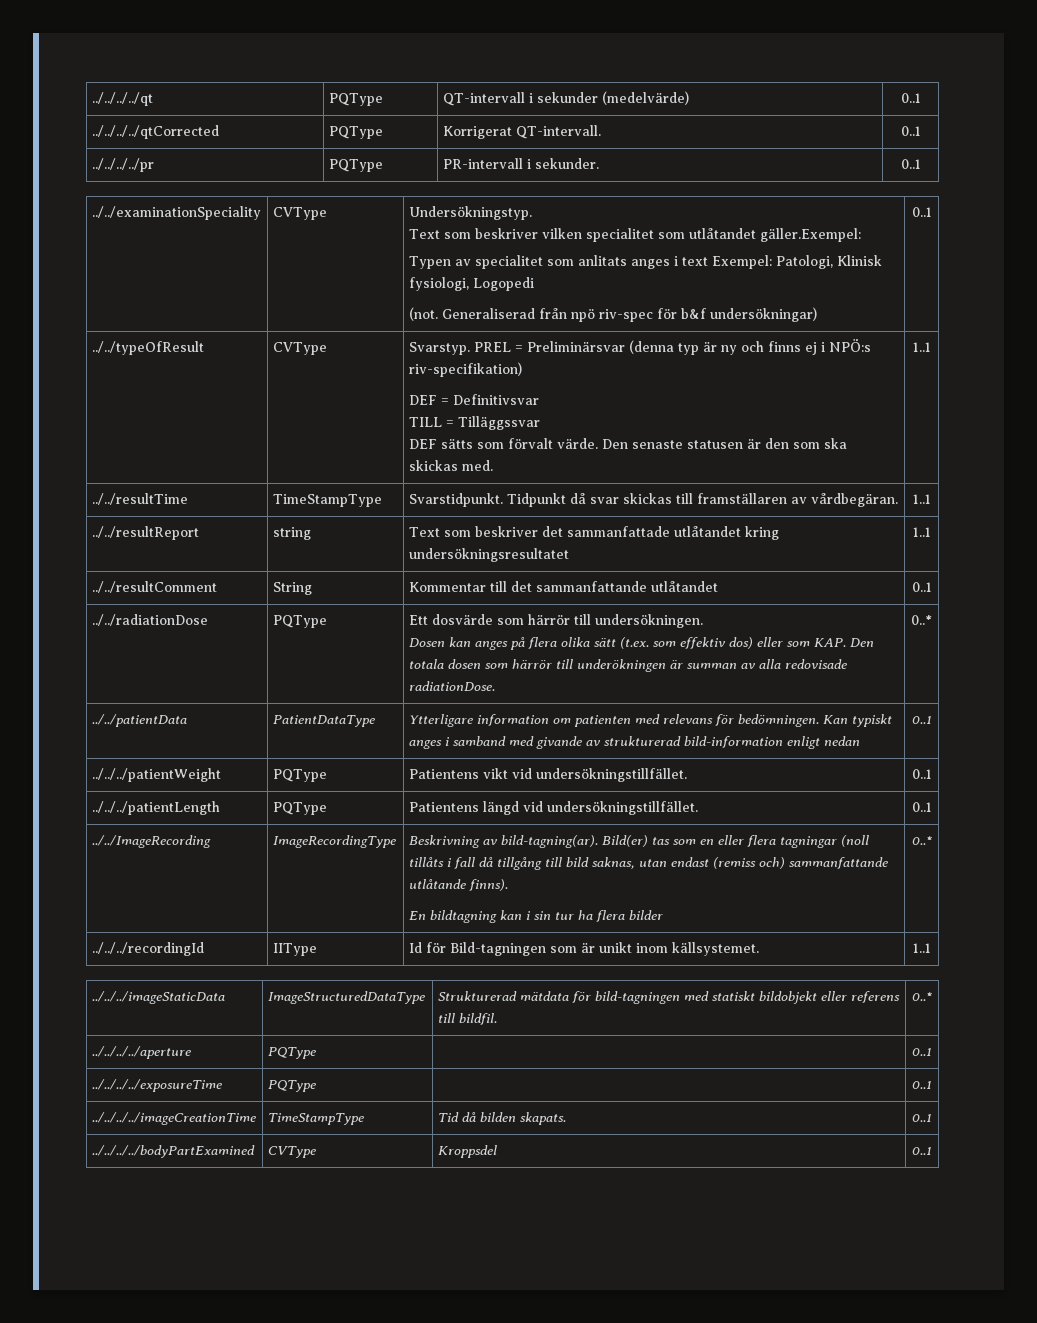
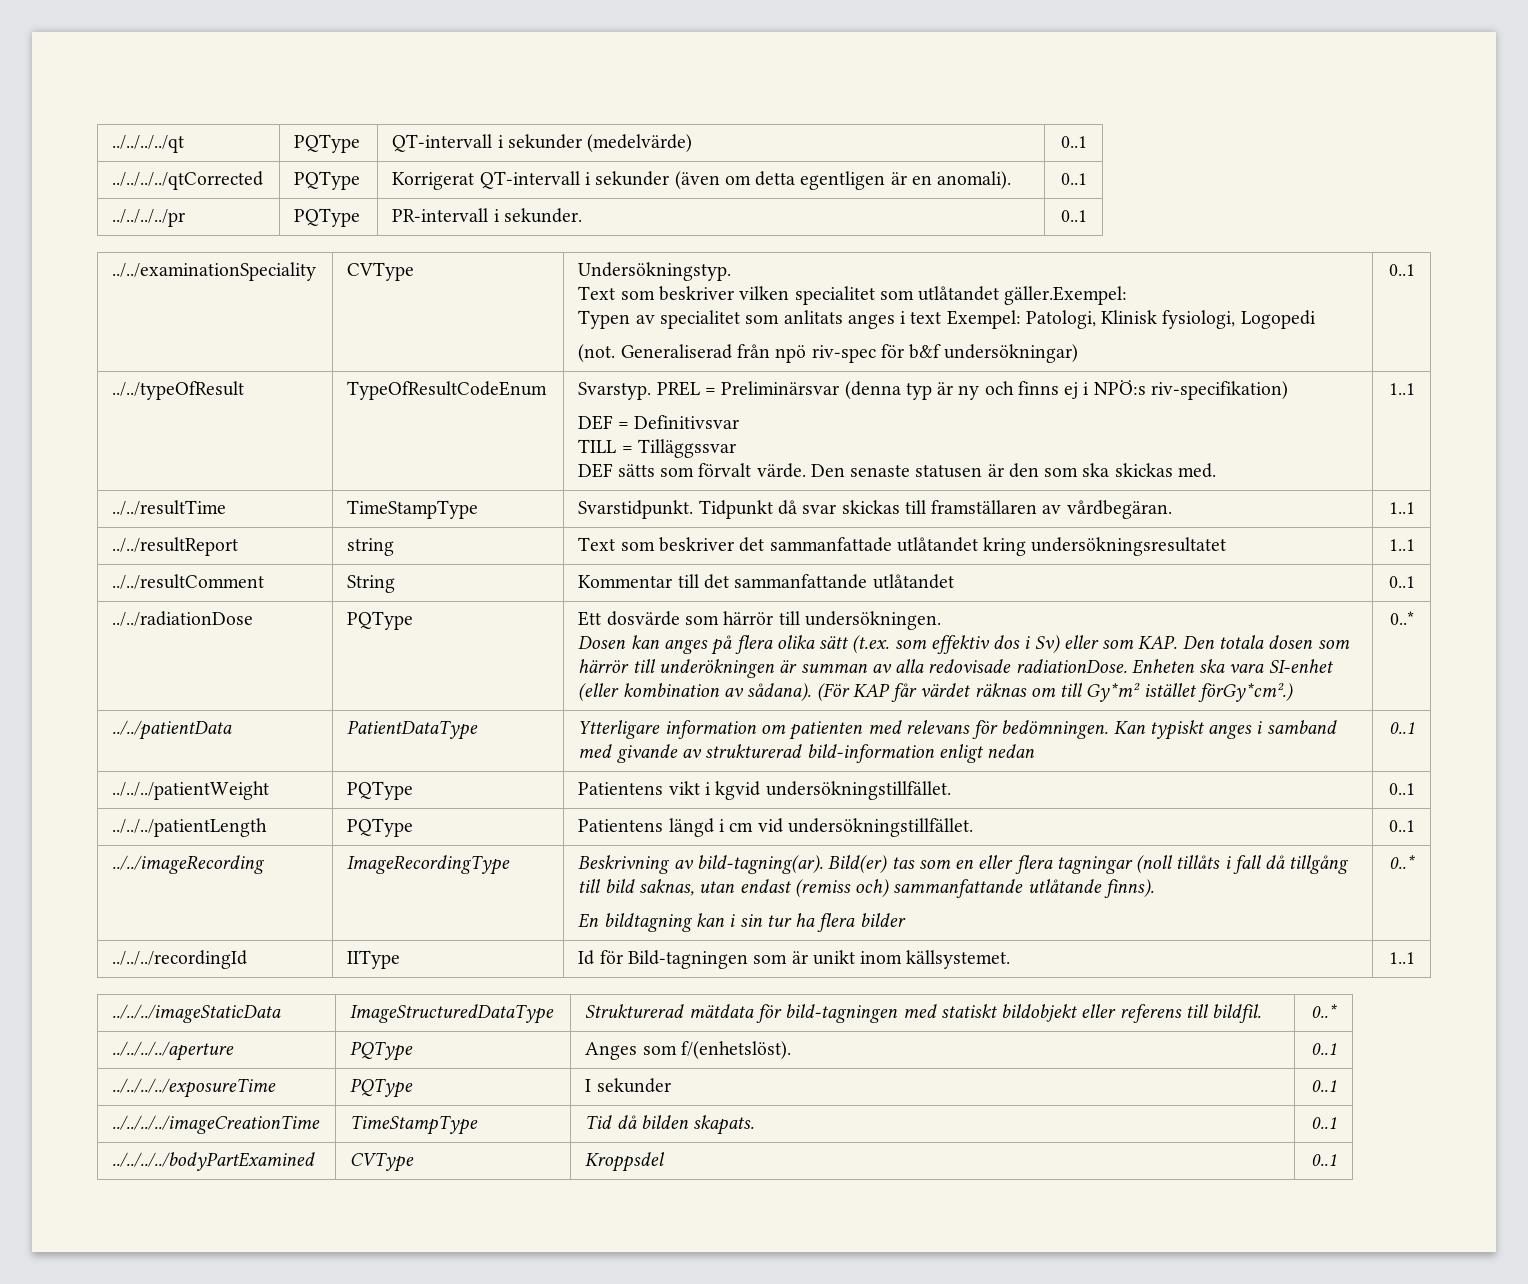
[515,125,601,139] QT-intervall. -> [479,171,1012,190] QT-intervall i sekunder (även om detta egentligen är en anomali).
[272,342,327,355] CVType -> [347,381,548,400] TypeOfResultCodeEnum
[728,637,753,649] dos) -> [993,635,1060,653] dos i Sv)
(495, 686) none -> [1131,659,1334,674] [578,683,1293,702] Enheten ska vara SI-enhet (eller kombination av sådana). (För KAP får värdet räknas om till Gy*m² istället förGy*cm².)
[511,768,532,779] vid -> [705,781,761,800] i kgvid
[522,801,698,815] [911,802,932,812] [91,835,211,848] vid undersökningstillfället. | 0..1 // ../../ImageRecording -> [719,818,973,837] [1388,820,1415,832] [112,855,266,874] i cm vid undersökningstillfället. | 0..1 // ../../imageRecording
(316, 1053) none -> [585,1041,792,1060] Anges som f/(enhetslöst).
(316, 1086) none -> [585,1078,671,1093] I sekunder

